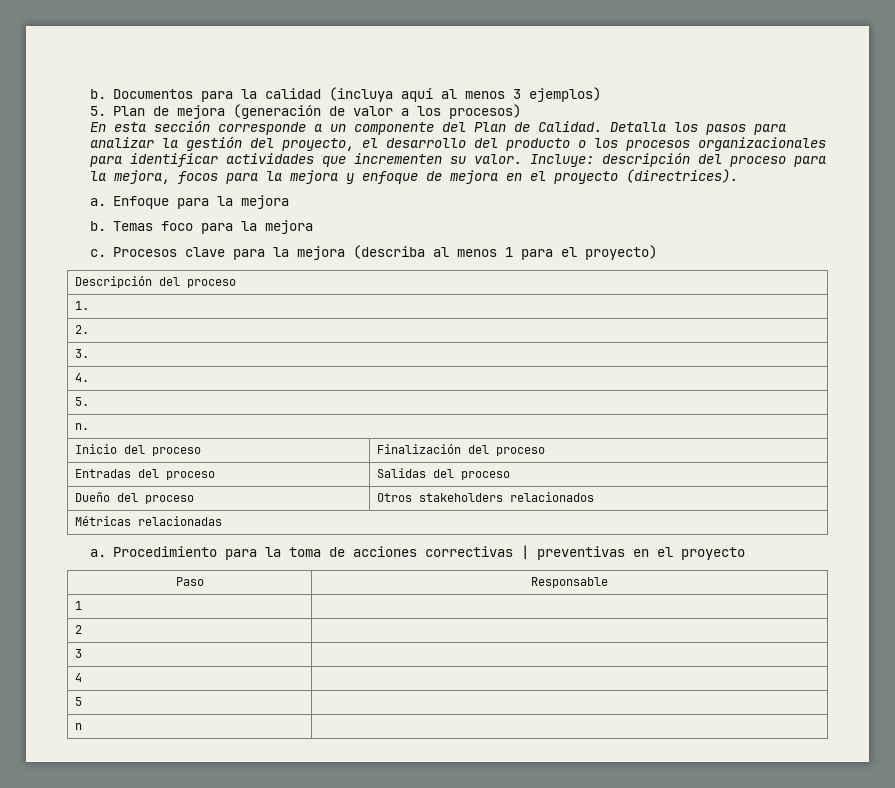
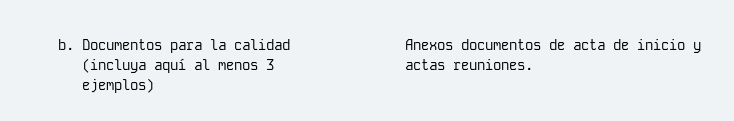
[89,104,521,119] [89,121,786,135] [89,137,826,151] [89,153,826,167] [89,169,738,184] [89,195,289,209] [89,220,313,234] [89,245,657,260] [74,276,236,288] [74,301,89,310] [74,325,89,334] [74,349,89,358] [74,373,89,382] [74,397,89,406] [74,423,89,430] [74,444,201,456] [376,444,545,456] [74,469,215,480] [376,468,510,480] [74,492,194,504] [376,492,594,502] [74,516,222,526] [89,545,745,560] [175,577,204,586] [531,577,608,588] [74,601,82,610] [74,625,82,634] [74,649,82,658] [74,673,82,682] [74,697,82,706] [74,723,82,730] 5. Plan de mejora (generación de valor a los procesos) // En esta sección corresponde a un componente del Plan de Calidad. Detalla los pasos para analizar la gestión del proyecto, el desarrollo del producto o los procesos organizacionales para identificar actividades que incrementen su valor. Incluye: descripción del proceso para la mejora, focos para la mejora y enfoque de mejora en el proyecto (directrices). // a. Enfoque para la mejora // b. Temas foco para la mejora // c. Procesos clave para la mejora (describa al menos 1 para el proyecto) // Descripción del proceso // 1. // 2. // 3. // 4. // 5. // n. // Inicio del proceso | Finalización del proceso // Entradas del proceso | Salidas del proceso // Dueño del proceso | Otros stakeholders relacionados // Métricas relacionadas // a. Procedimiento para la toma de acciones correctivas | preventivas en el proyecto // Paso | Responsable // 1 | // 2 | // 3 | // 4 | // 5 | // n | -> [404,39,701,53] [404,59,533,70] Anexos documentos de acta de inicio y actas reuniones.

